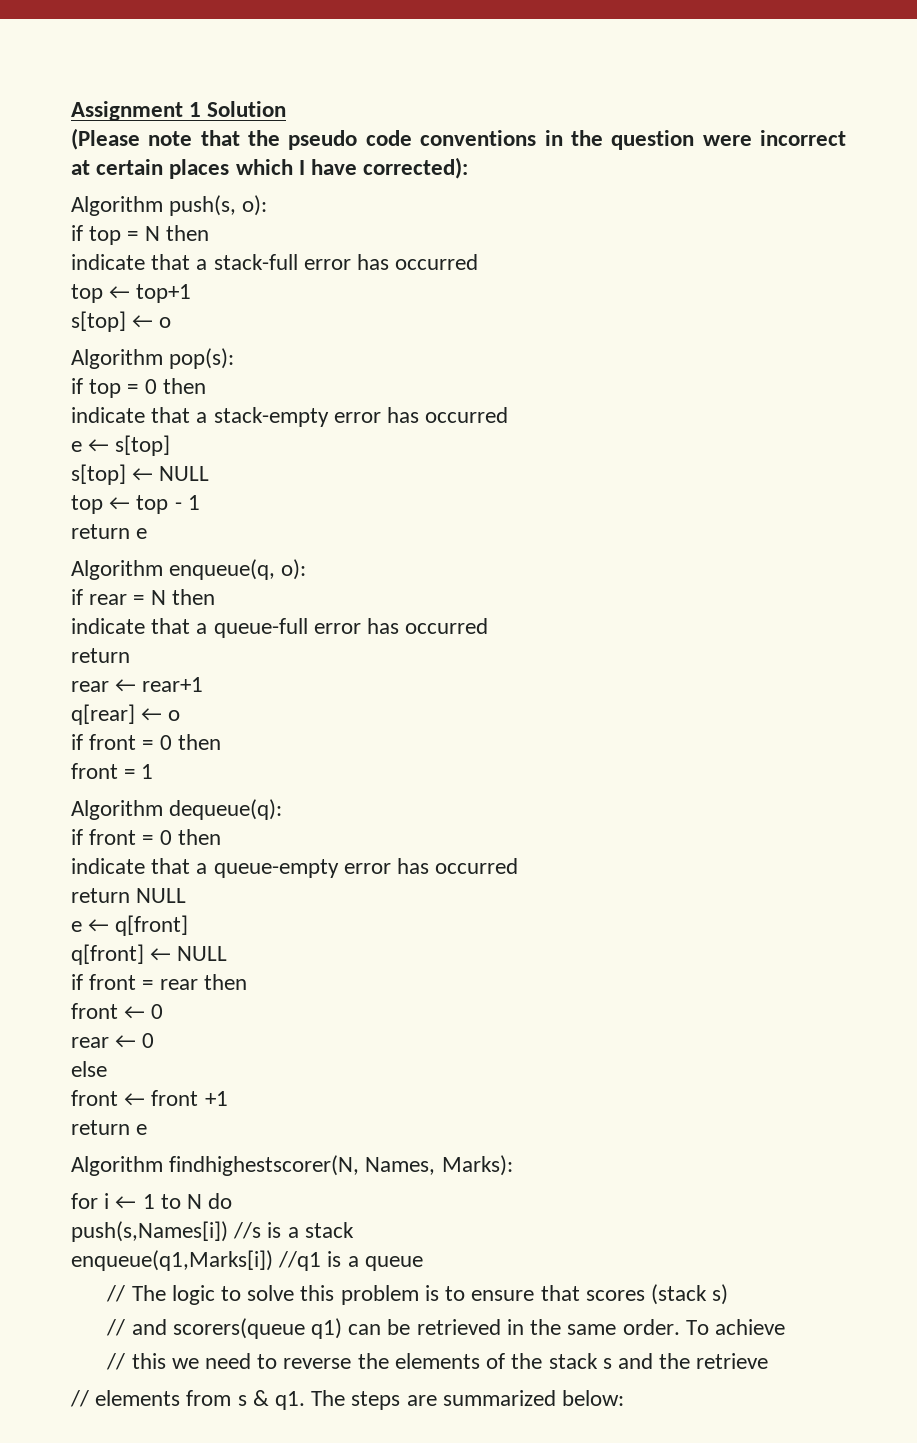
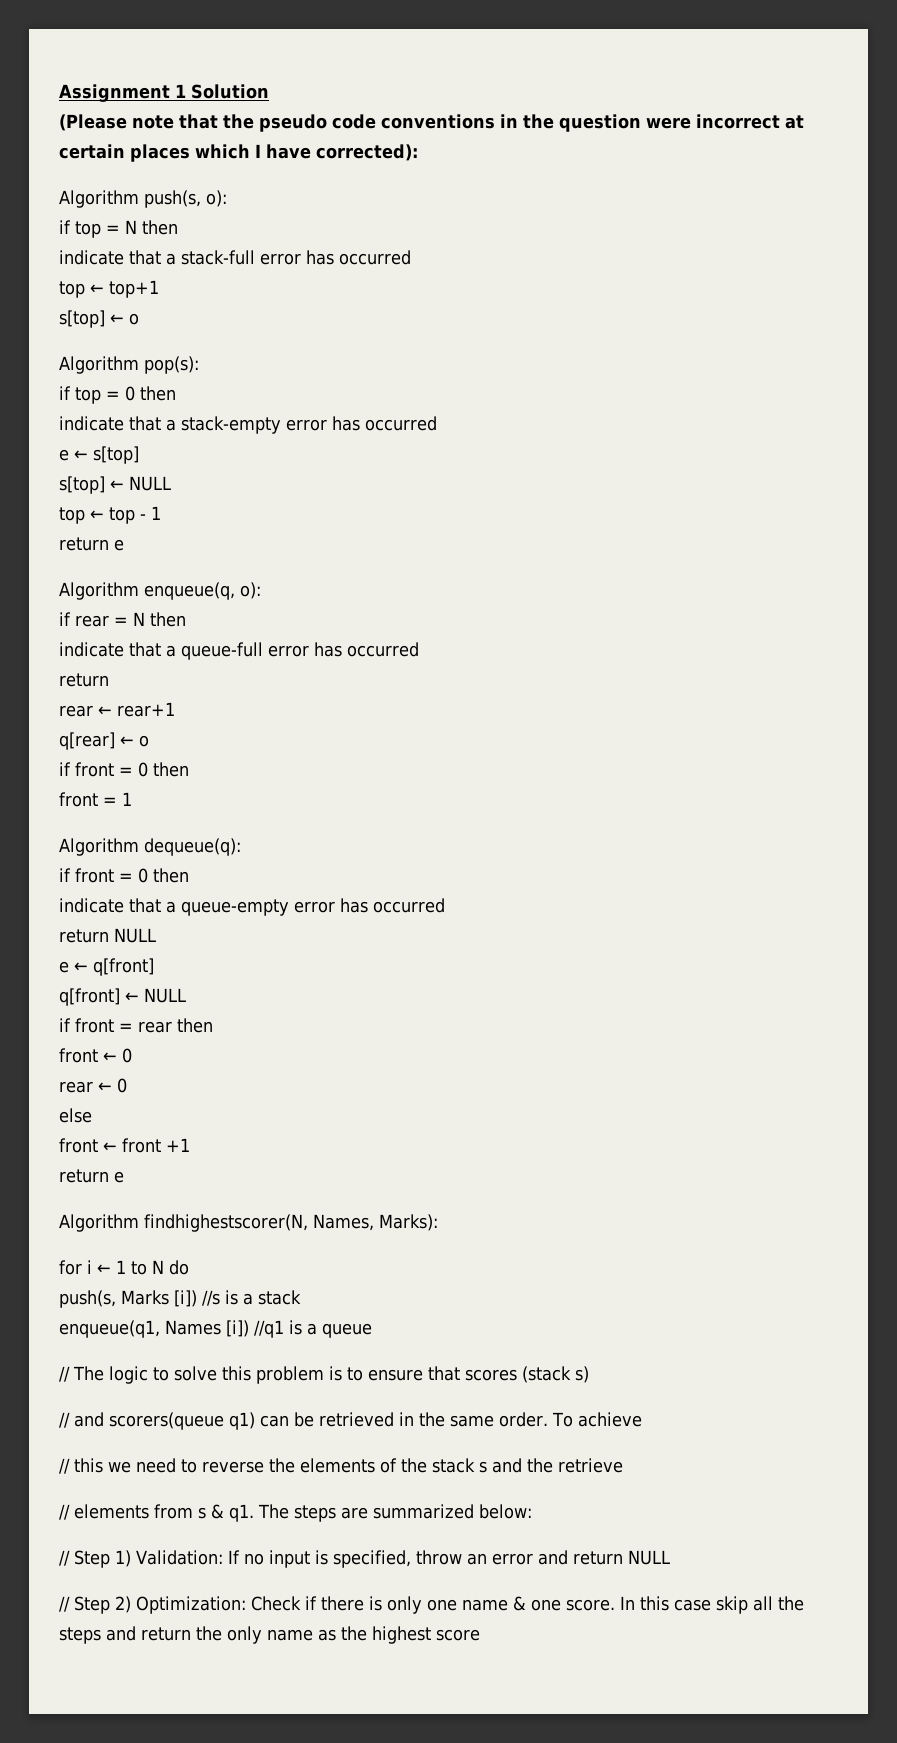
[71,1221,228,1242] push(s,Names[i]) -> [59,1290,197,1308] push(s, Marks [i])
[71,1250,273,1271] enqueue(q1,Marks[i]) -> [59,1320,249,1338] enqueue(q1, Names [i])
(625, 1398) none -> [59,1550,670,1568] [59,1596,804,1614] [59,1626,480,1644] // // Step 1) Validation: If no input is specified, throw an error and return NULL // // Step 2) Optimization: Check if there is only one name & one score. In this case skip all the steps and return the only name as the highest score

